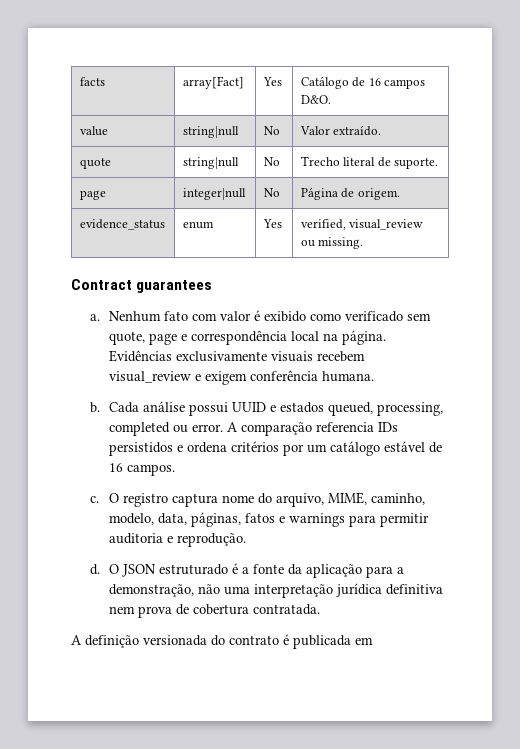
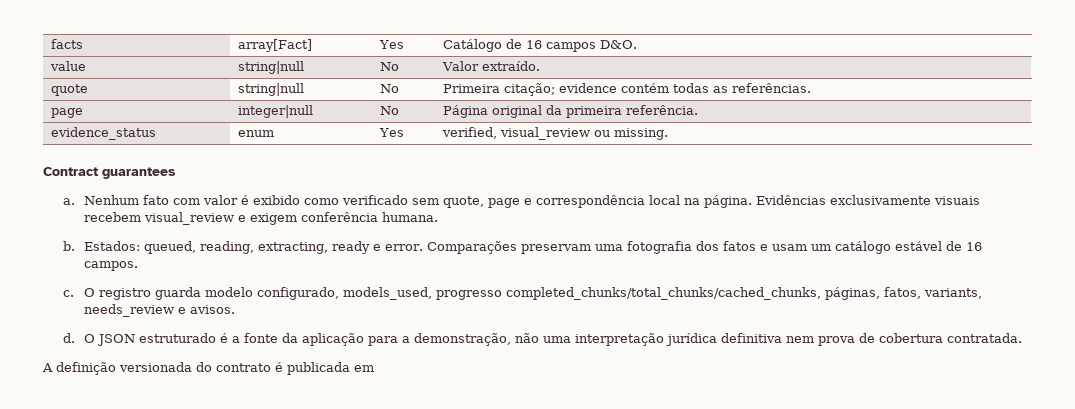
[300,156,439,169] Trecho literal de suporte. -> [443,83,812,96] Primeira citação; evidence contém todas as referências.
[341,188,400,200] de origem. -> [492,105,699,118] original da primeira referência.
[108,401,443,416] [108,422,398,436] [108,441,304,456] Cada análise possui UUID e estados queued, processing, completed ou error. A comparação referencia IDs persistidos e ordena critérios por -> [83,241,807,254] Estados: queued, reading, extracting, ready e error. Comparações preservam uma fotografia dos fatos e usam
[171,492,425,507] [108,512,429,527] [108,533,246,547] captura nome do arquivo, MIME, caminho, modelo, data, páginas, fatos e warnings para permitir auditoria e reprodução. -> [154,287,982,300] [83,304,235,317] guarda modelo configurado, models_used, progresso completed_chunks/total_chunks/cached_chunks, páginas, fatos, variants, needs_review e avisos.

